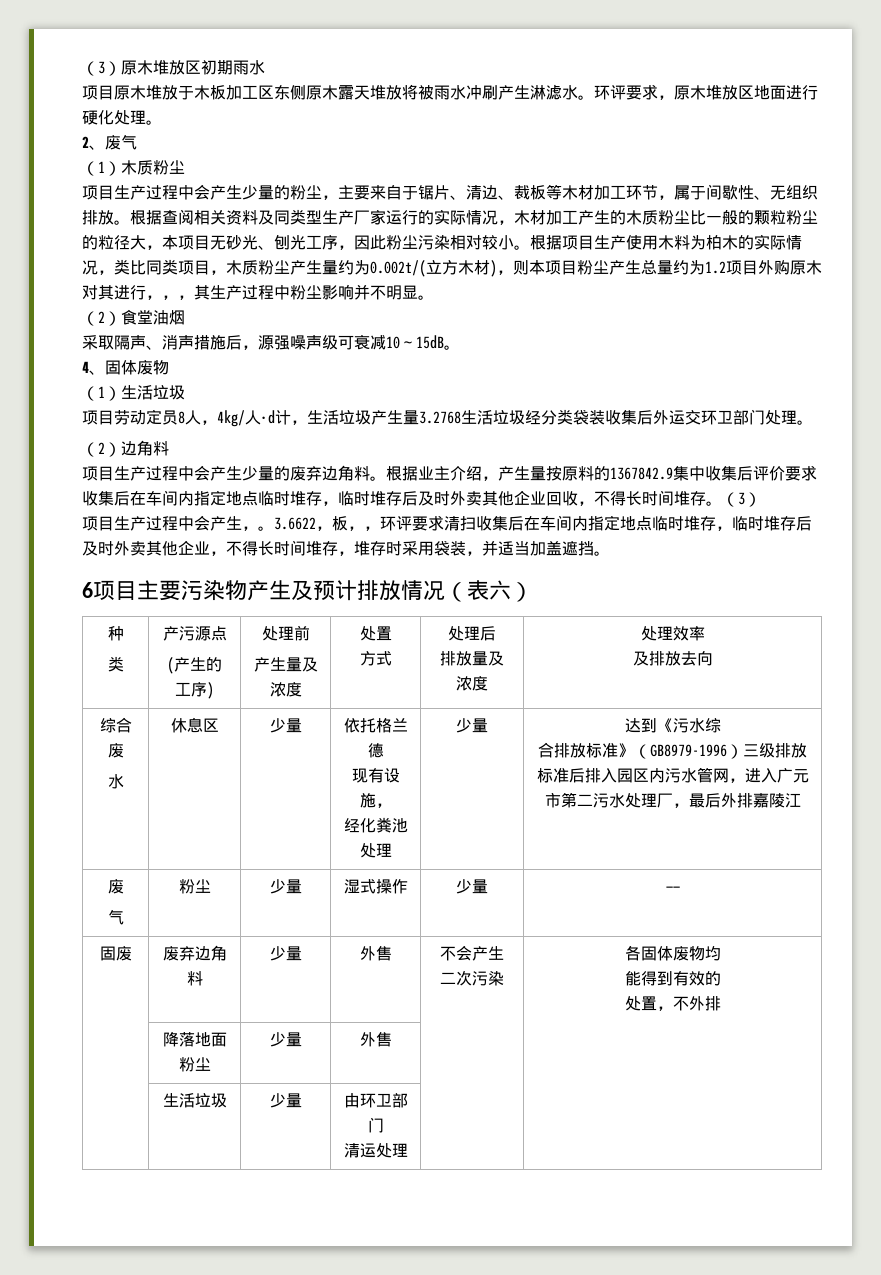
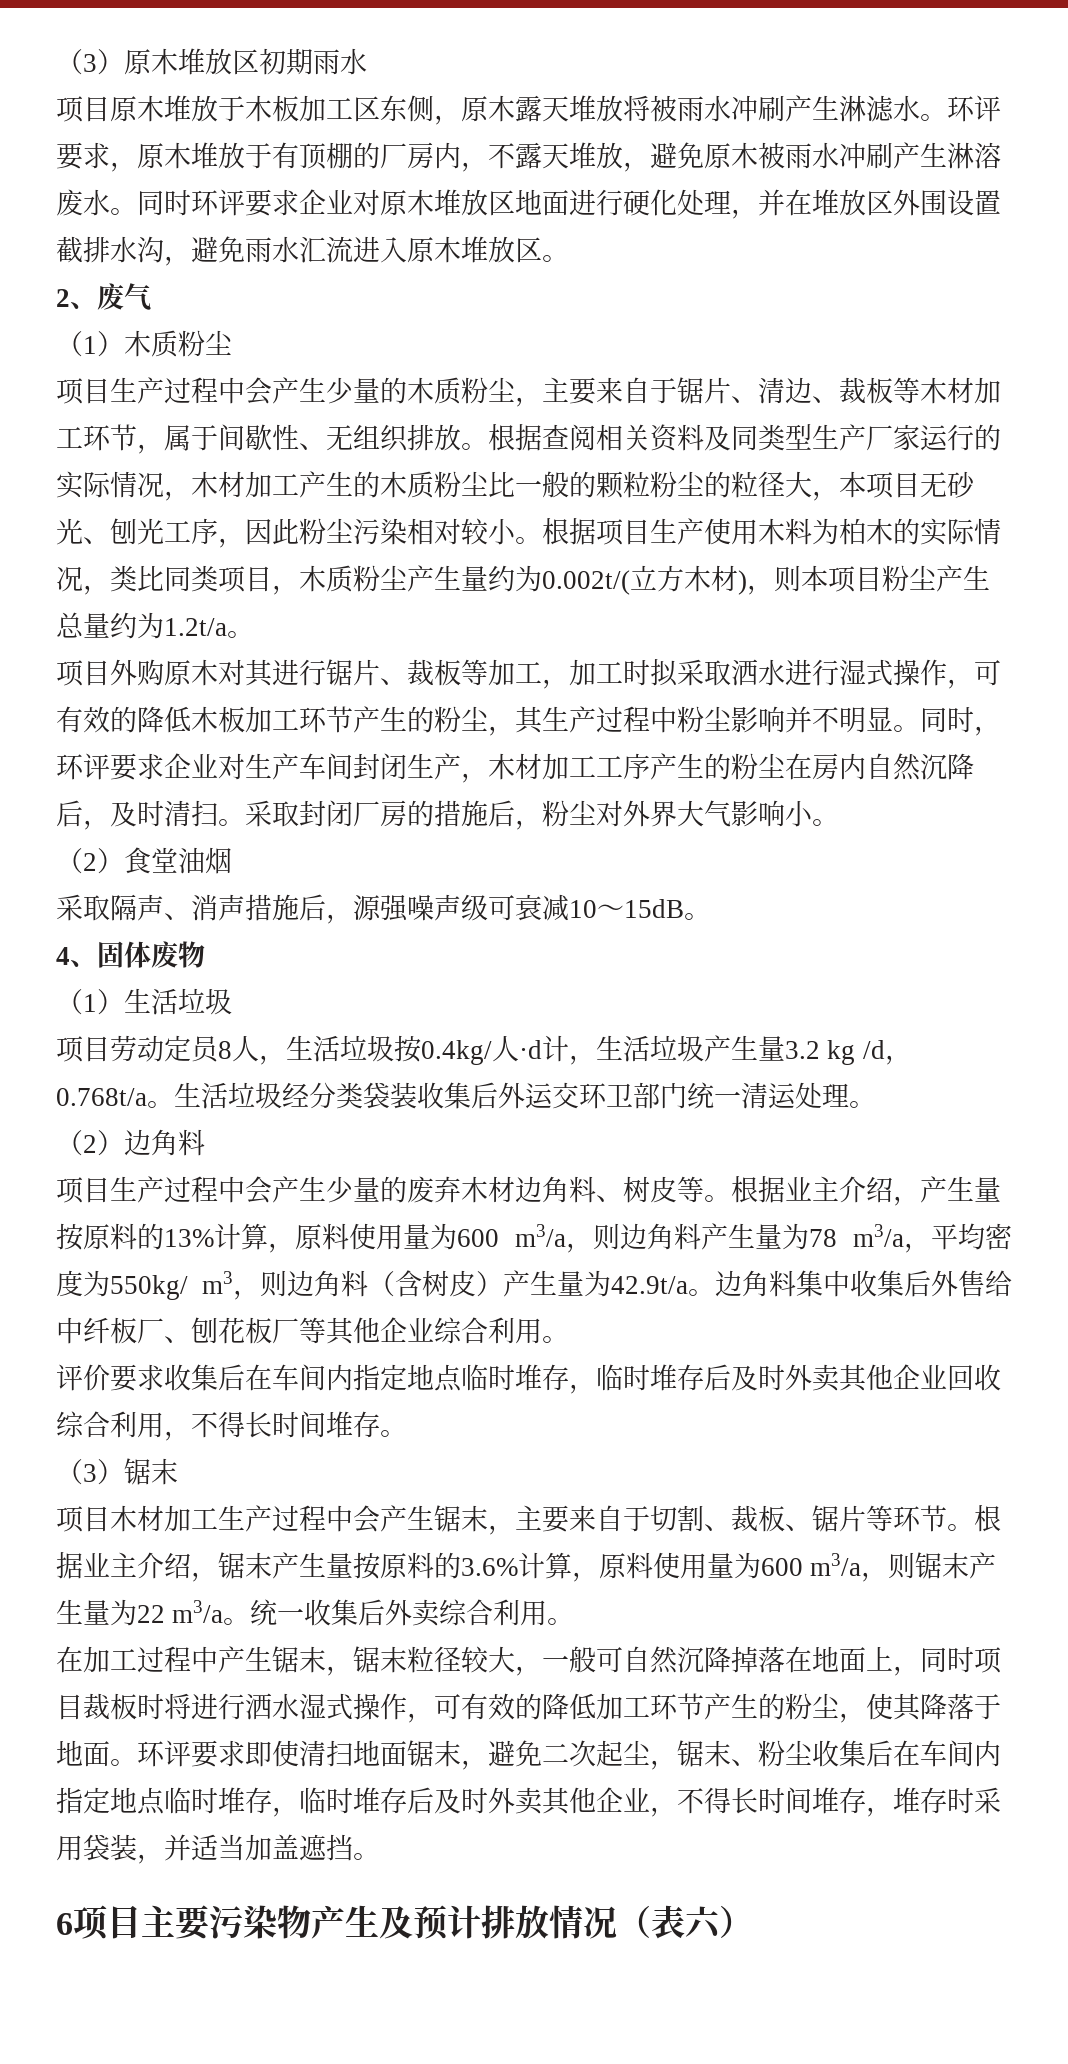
(306, 92) none -> [434,115,461,125] ，
(738, 92) none -> [245,142,1001,172] [56,189,488,217] 于有顶棚的厂房内，不露天堆放，避免原木被雨水冲刷产生淋溶废水。同时环评要求企业对原木堆放
(146, 117) none -> [731,189,1001,219] [56,236,542,266] ，并在堆放区外围设置截排水沟，避免雨水汇流进入原木堆放区
(290, 192) none -> [407,377,461,404] 木质
[705,261,726,274] 1.2 -> [164,618,254,638] 1.2t/a。 //
[146,295,178,300] ，， -> [326,659,1001,689] [56,706,488,733] 锯片、裁板等加工，加工时拟采取洒水进行湿式操作，可有效的降低木板加工环节产生的粉尘
(434, 297) none -> [920,706,1001,736] [56,753,974,783] [56,800,839,830] 同时，环评要求企业对生产车间封闭生产，木材加工工序产生的粉尘在房内自然沉降后，及时清扫。采取封闭厂房的措施后，粉尘对外界大气影响小。
[217,410,245,427] 4kg/ -> [286,1035,492,1065] 生活垃圾按0.4kg/
[419,411,461,424] 3.2768 -> [785,1040,912,1065] [56,1088,174,1108] 3.2 kg /d，0.768t/a。
(765, 417) none -> [687,1082,796,1109] 统一清运
[322,465,370,481] 边角料 -> [461,1176,704,1203] 木材边角料、树皮等
[610,466,753,481] 1367842.9集中收集后 -> [164,1223,1012,1253] [56,1270,1012,1300] [56,1317,569,1345] 13%计算，原料使用量为600 m3/a，则边角料产生量为78 m3/a，平均密度为550kg/ m3，则边角料（含树皮）产生量为42.9t/a。边角料集中收集后外售给中纤板厂、刨花板厂等其他企业综合利用。 //
(578, 498) none -> [56,1411,164,1438] 综合利用
[722,492,761,507] [82,515,476,531] （3） // 项目生产过程中会产生，。3.6622，板，，环评要求清扫 -> [56,1458,178,1485] [56,1505,1001,1535] [56,1552,997,1582] [56,1599,575,1626] [56,1646,1002,1676] [56,1693,1001,1723] [56,1740,812,1770] // （3）锯末 // 项目木材加工生产过程中会产生锯末，主要来自于切割、裁板、锯片等环节。根据业主介绍，锯末产生量按原料的3.6%计算，原料使用量为600 m3/a，则锯末产生量为22 m3/a。统一收集后外卖综合利用。 // 在加工过程中产生锯末，锯末粒径较大，一般可自然沉降掉落在地面上，同时项目裁板时将进行洒水湿式操作，可有效的降低加工环节产生的粉尘，使其降落于地面。环评要求即使清扫地面锯末，避免二次起尘，锯末、粉尘
[107,626,124,641] [107,656,124,672] [162,626,227,641] [167,657,222,674] [175,682,214,699] [261,625,310,641] [253,657,318,672] [269,682,302,697] [359,626,392,641] [359,651,392,666] [448,626,496,641] [440,651,504,666] [456,676,488,691] [640,626,705,641] [632,651,713,666] [99,717,132,733] [107,743,124,758] [107,774,124,789] [170,717,219,733] [269,718,302,733] [343,718,408,733] [367,743,384,758] [351,768,400,783] [359,793,392,808] [343,817,408,833] [359,843,392,858] [456,718,488,733] [624,717,721,733] [538,742,807,759] [536,767,809,783] [544,792,801,808] [107,879,124,894] [107,909,124,925] [178,879,211,894] [269,879,302,894] [343,879,408,894] [456,879,488,894] [665,886,680,892] [99,946,132,961] [162,945,227,961] [186,971,203,986] [269,946,302,961] [359,945,392,961] [440,945,504,961] [440,970,504,986] [624,945,721,961] [624,971,721,986] [624,996,721,1011] [162,1032,227,1047] [178,1057,211,1072] [269,1032,302,1047] [359,1031,392,1047] [162,1093,227,1108] [269,1093,302,1108] [343,1093,408,1108] [367,1117,384,1133] [343,1143,408,1158] // 种 // 类 | 产污源点 // (产生的工序) | 处理前 // 产生量及浓度 | 处置 // 方式 | 处理后 // 排放量及浓度 | 处理效率 // 及排放去向 // 综合废 // 水 | 休息区 | 少量 | 依托格兰德 // 现有设施， // 经化粪池处理 | 少量 | 达到《污水综 // 合排放标准》（GB8979-1996）三级排放标准后排入园区内污水管网，进入广元市第二污水处理厂，最后外排嘉陵江 // 废 // 气 | 粉尘 | 少量 | 湿式操作 | 少量 | —— // 固废 | 废弃边角料 | 少量 | 外售 | 不会产生二次污染 | 各固体废物均 // 能得到有效的 // 处置，不外排 // | 降落地面粉尘 | 少量 | 外售 | | // | 生活垃圾 | 少量 | 由环卫部门 // 清运处理 | | -> (753, 1921) none

